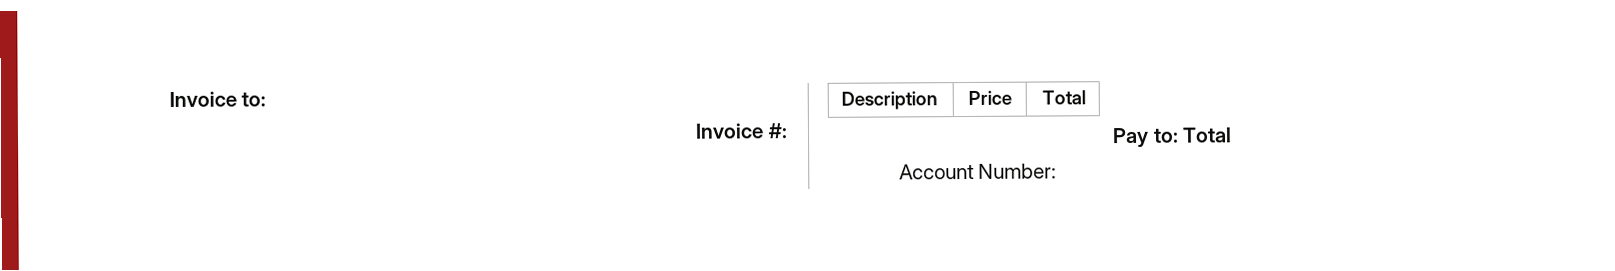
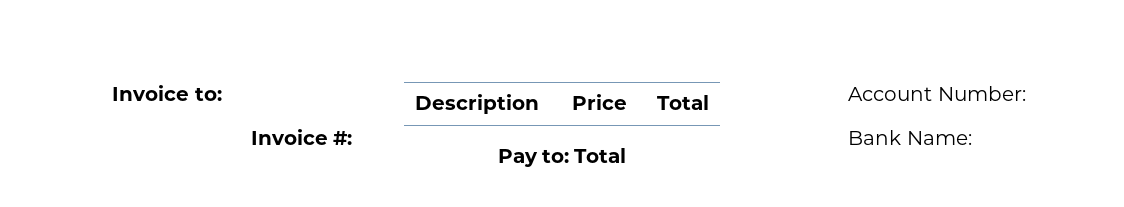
(1058, 171) none -> [848,130,972,145] // Bank Name:

